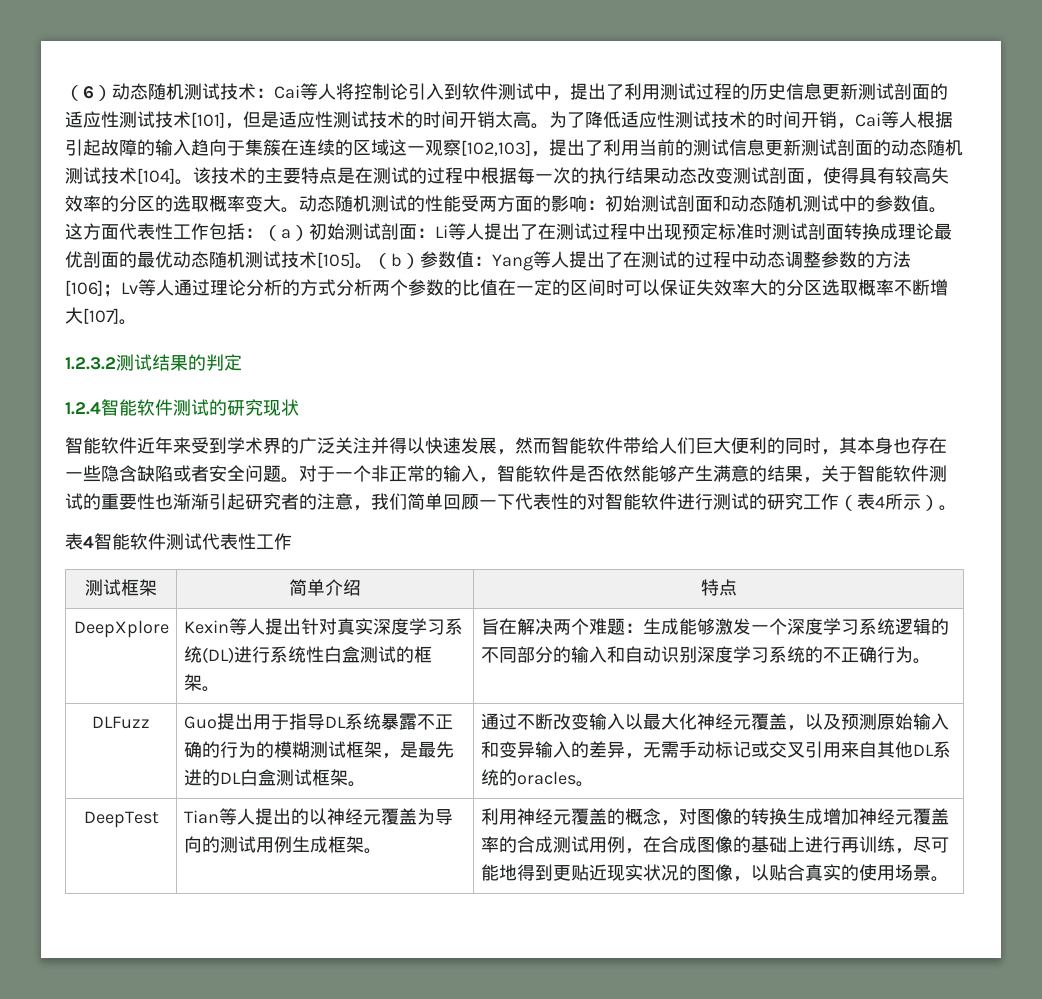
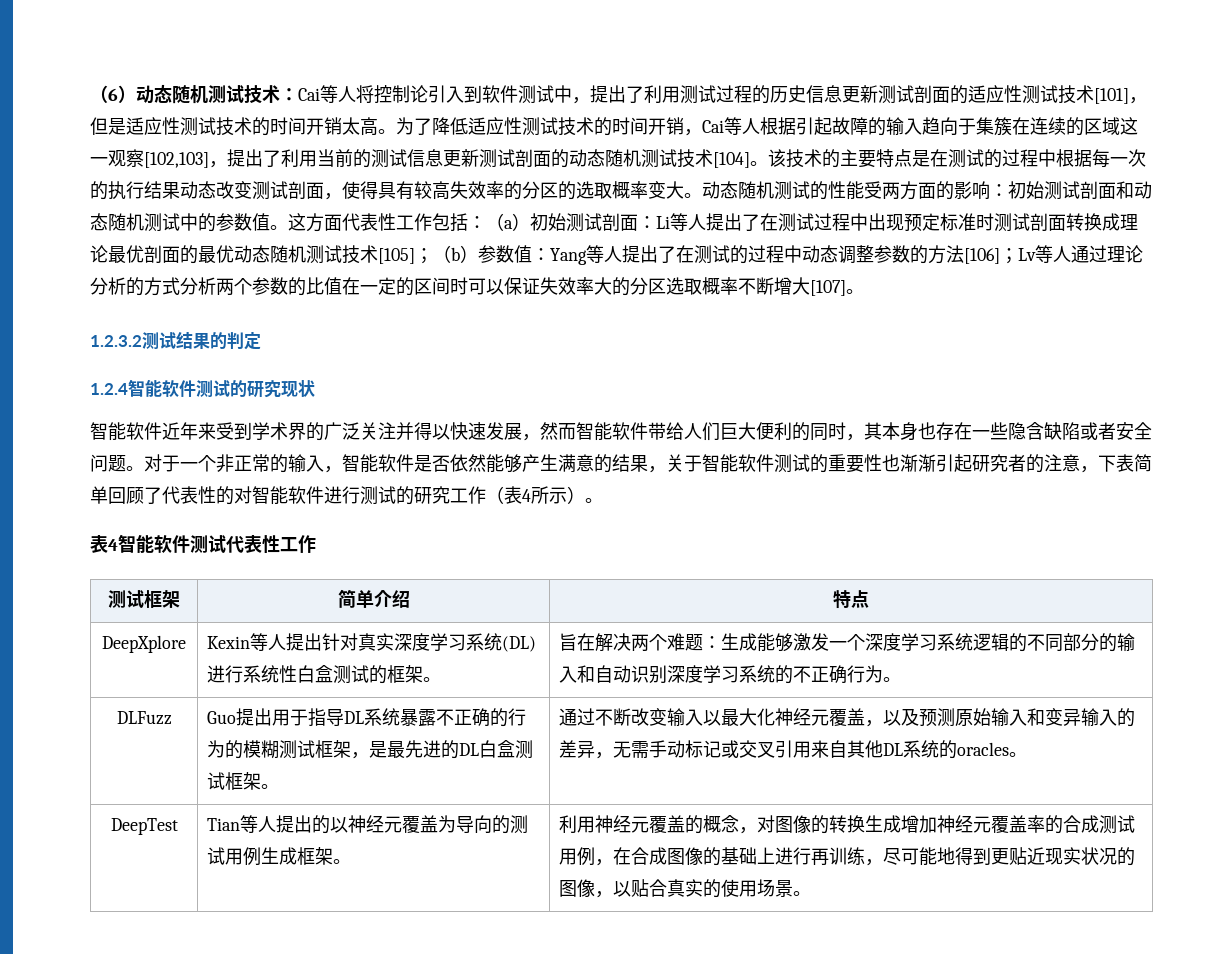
[355,263,373,269] 。 -> [415,248,433,264] ；
[371,493,407,510] 我们 -> [1098,454,1134,472] 下表
[479,494,515,510] 一下 -> [144,487,162,504] 了

